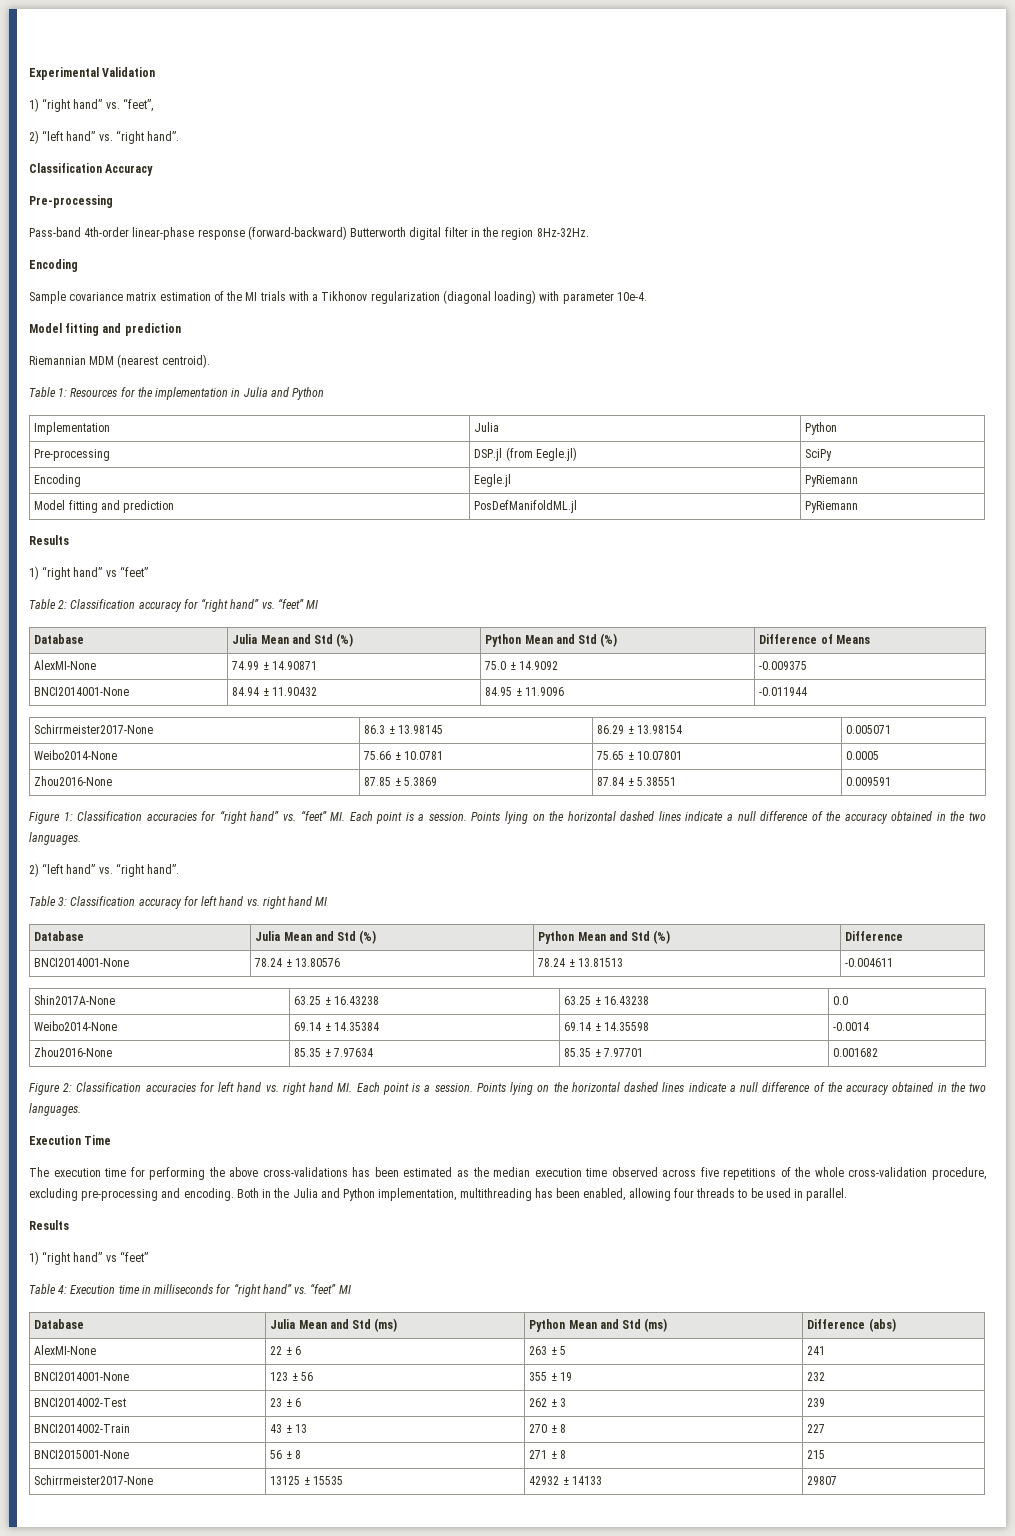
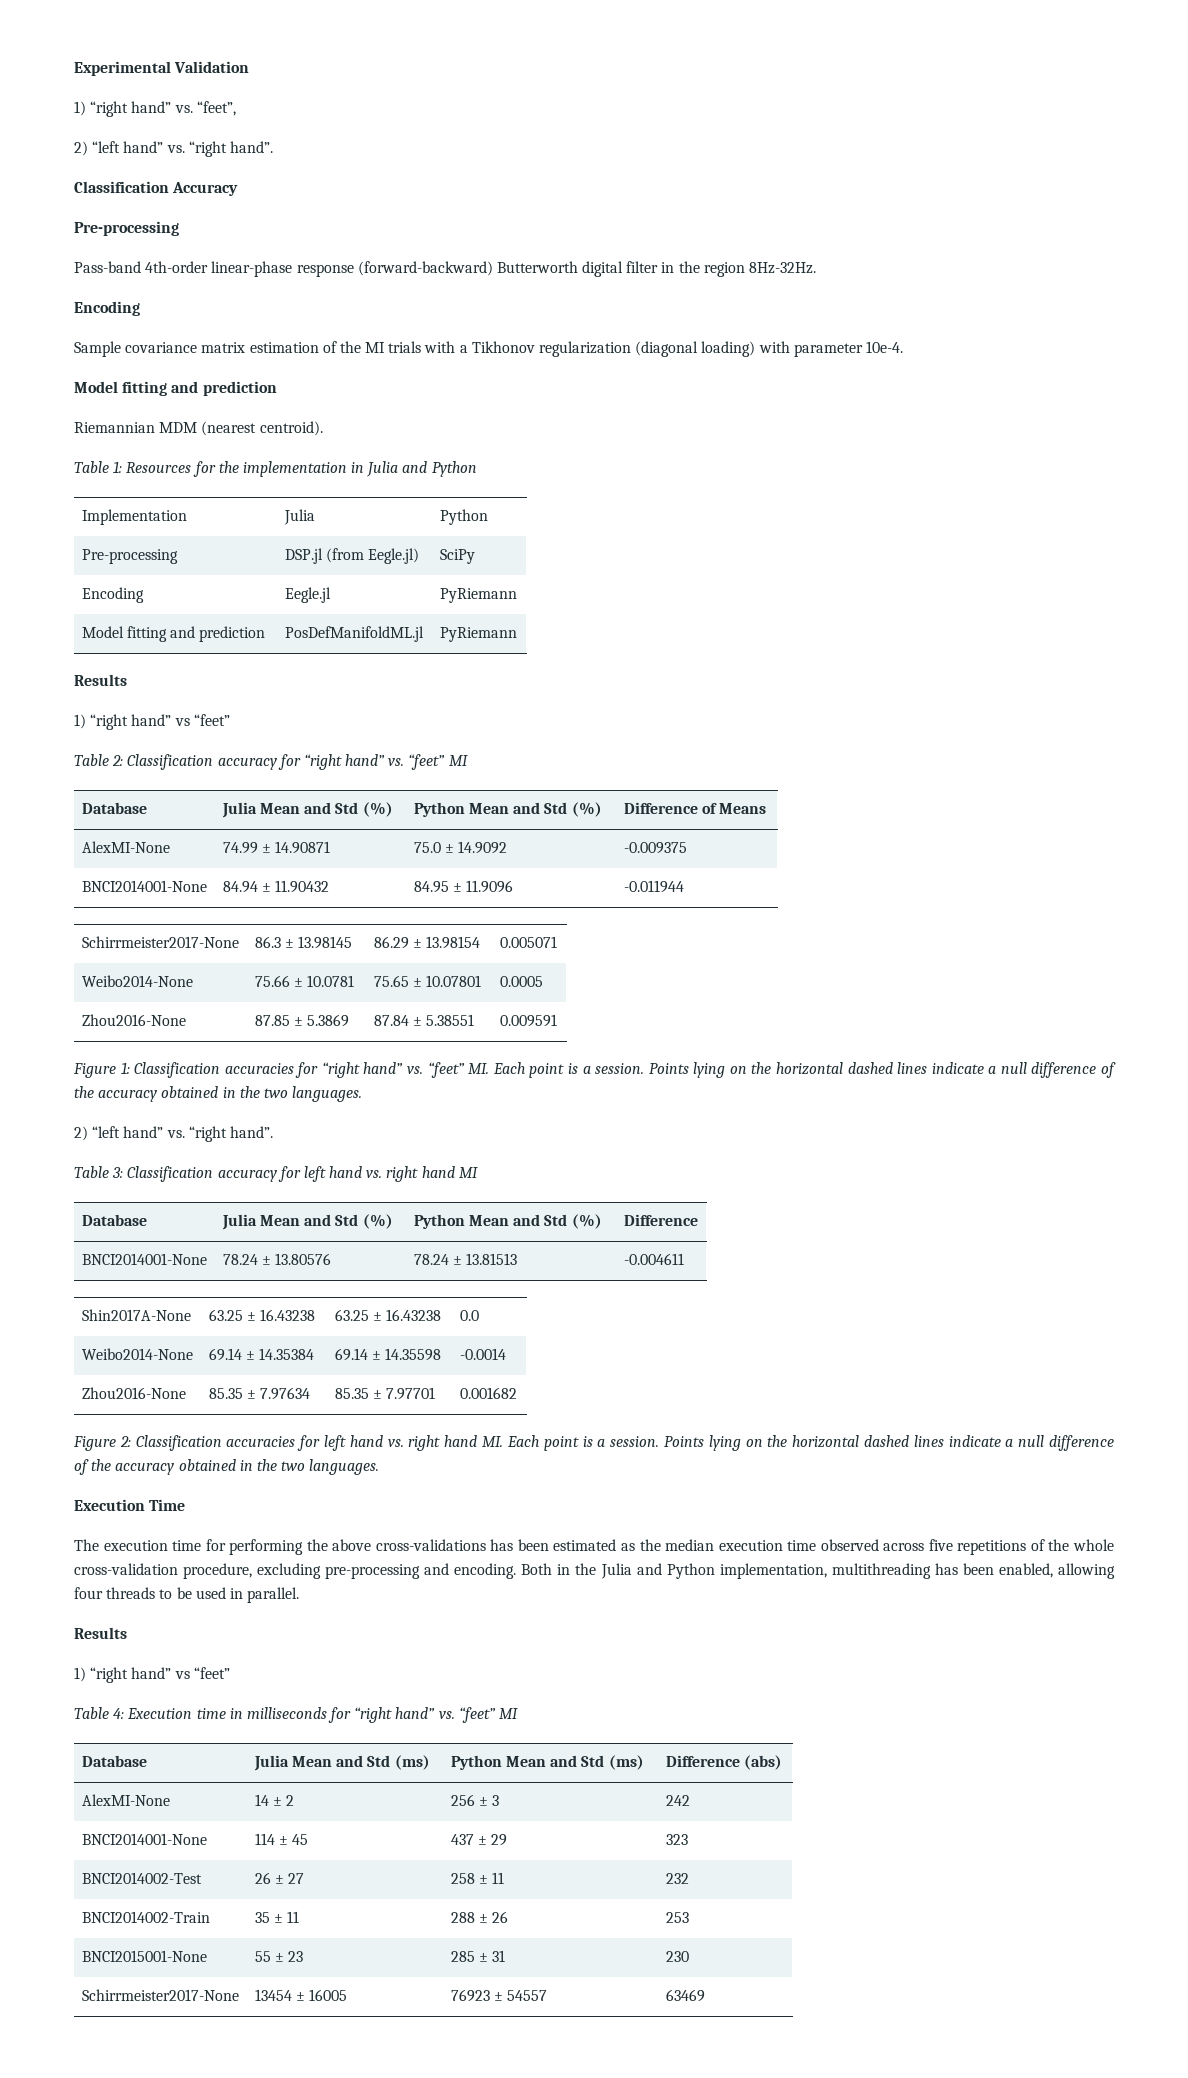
[270,1346,301,1355] [529,1346,566,1355] [807,1346,826,1355] [34,1372,130,1381] [270,1372,313,1381] [529,1372,572,1381] [807,1372,826,1381] [34,1398,127,1407] [270,1398,301,1407] [529,1398,566,1407] [807,1398,826,1407] [34,1424,131,1433] [270,1424,307,1433] [529,1424,566,1433] [807,1424,826,1433] [34,1450,130,1459] [270,1450,301,1459] [529,1450,566,1459] [807,1450,826,1459] [34,1475,154,1485] [270,1476,343,1485] [529,1476,602,1485] [807,1476,838,1485] 22 ± 6 | 263 ± 5 | 241 // BNCI2014001-None | 123 ± 56 | 355 ± 19 | 232 // BNCI2014002-Test | 23 ± 6 | 262 ± 3 | 239 // BNCI2014002-Train | 43 ± 13 | 270 ± 8 | 227 // BNCI2015001-None | 56 ± 8 | 271 ± 8 | 215 // Schirrmeister2017-None | 13125 ± 15535 | 42932 ± 14133 | 29807 -> [254,1794,295,1806] [450,1794,500,1806] [665,1795,690,1806] [81,1833,207,1845] [254,1833,309,1845] [450,1834,508,1846] [665,1834,688,1845] [81,1872,202,1884] [254,1872,305,1884] [450,1872,505,1884] [665,1873,689,1884] [81,1911,210,1923] [254,1911,300,1923] [450,1911,509,1923] [665,1912,689,1923] [81,1950,207,1962] [254,1951,304,1962] [450,1950,506,1962] [665,1951,689,1962] [81,1989,239,2001] [254,1989,348,2001] [450,1989,548,2002] [665,1989,705,2002] 14 ± 2 | 256 ± 3 | 242 // BNCI2014001-None | 114 ± 45 | 437 ± 29 | 323 // BNCI2014002-Test | 26 ± 27 | 258 ± 11 | 232 // BNCI2014002-Train | 35 ± 11 | 288 ± 26 | 253 // BNCI2015001-None | 55 ± 23 | 285 ± 31 | 230 // Schirrmeister2017-None | 13454 ± 16005 | 76923 ± 54557 | 63469

